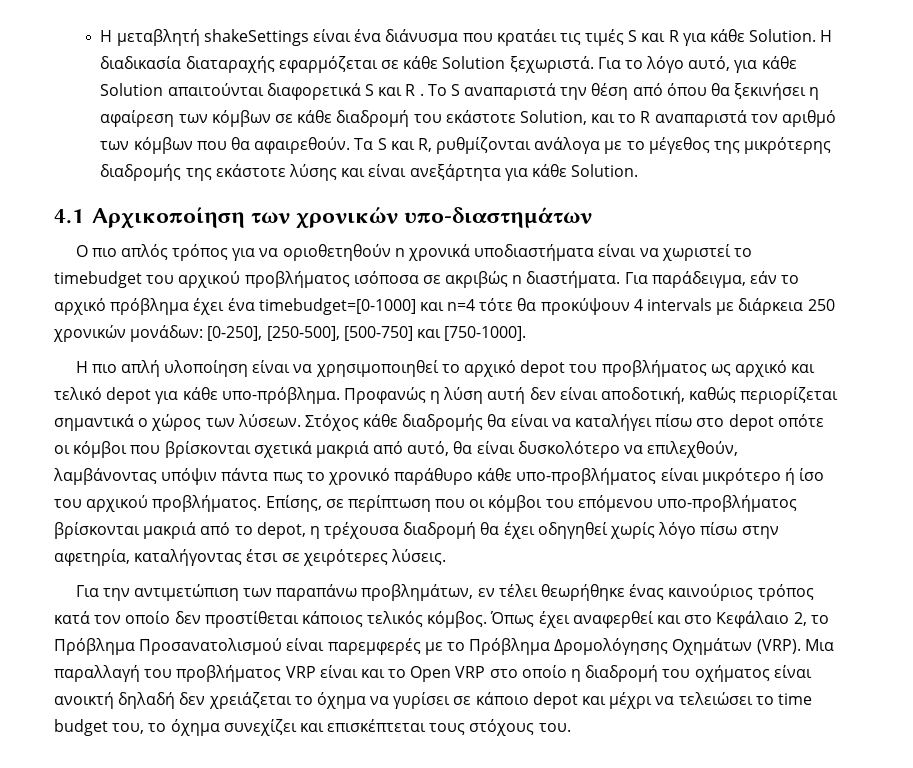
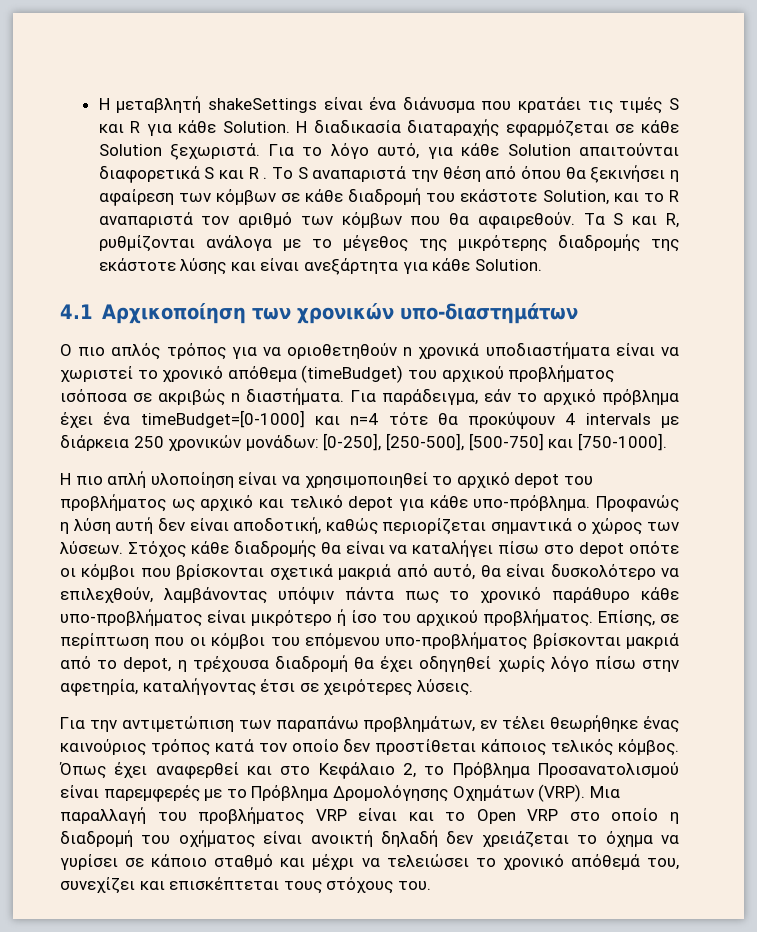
[54,271,142,288] timebudget -> [162,365,404,383] χρονικό απόθεμα (timeBudget)
[258,298,416,315] timebudget=[0-1000] -> [140,410,305,428] timeBudget=[0-1000]
[532,692,578,709] depot -> [214,854,274,870] σταθμό
[777,693,812,705] [54,719,220,736] time budget του, το όχημα -> [502,854,679,870] χρονικό απόθεμά του,

